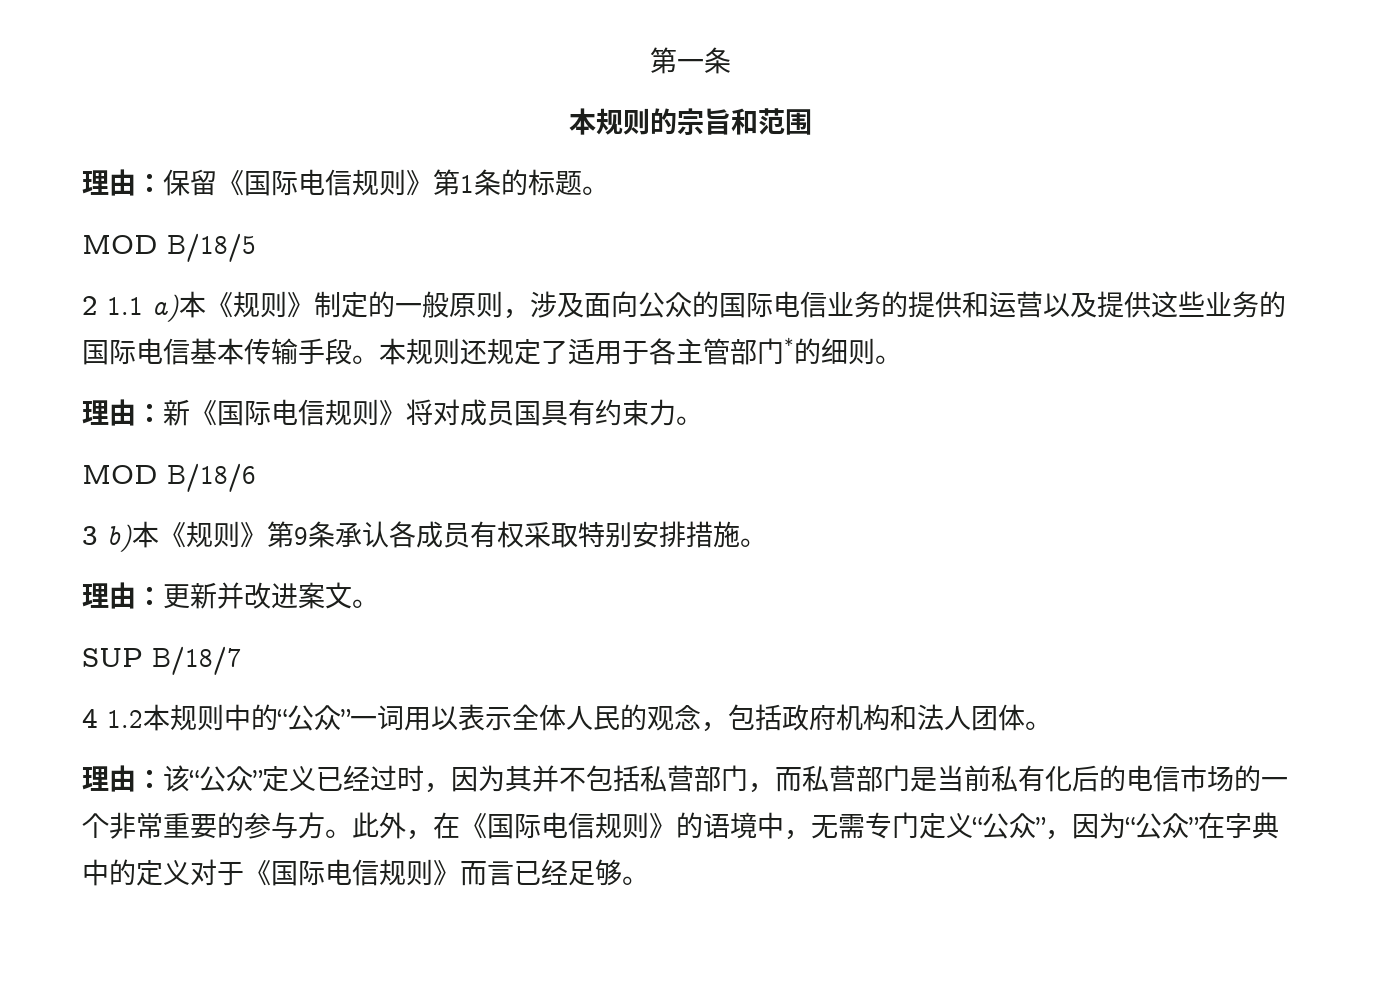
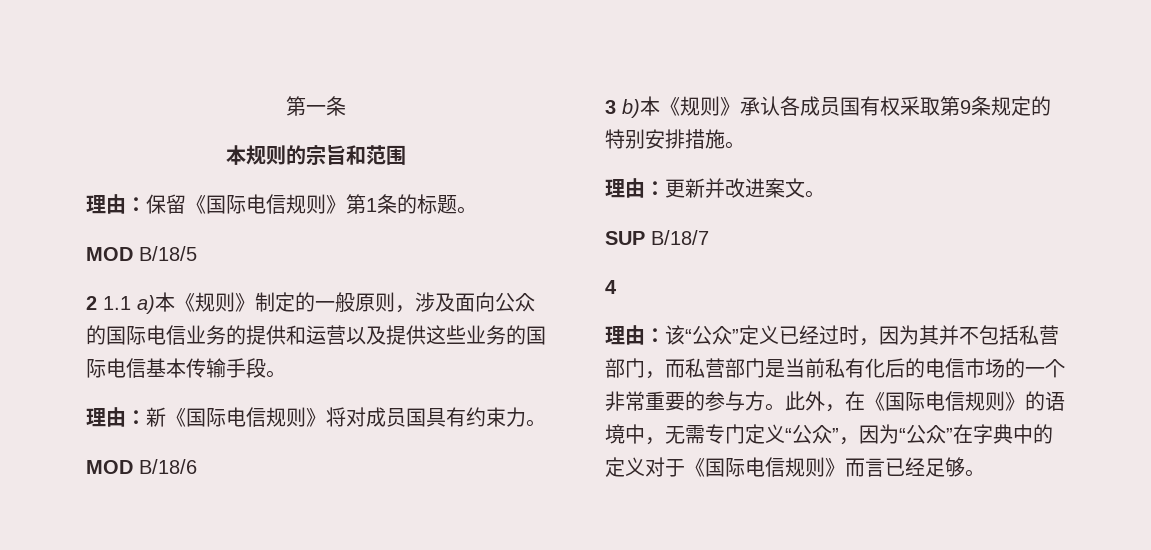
[379,337,902,365] 本规则还规定了适用于各主管部门*的细则。 -> (286, 374) none
[267,521,335,548] 第9条 -> (740, 106) none
(470, 535) none -> [840,97,860,116] 国
(578, 535) none -> [940,96,1051,116] 第9条规定的
[107,704,1052,732] 1.2本规则中的“公众”一词用以表示全体人民的观念，包括政府机构和法人团体。 -> (617, 287) none

